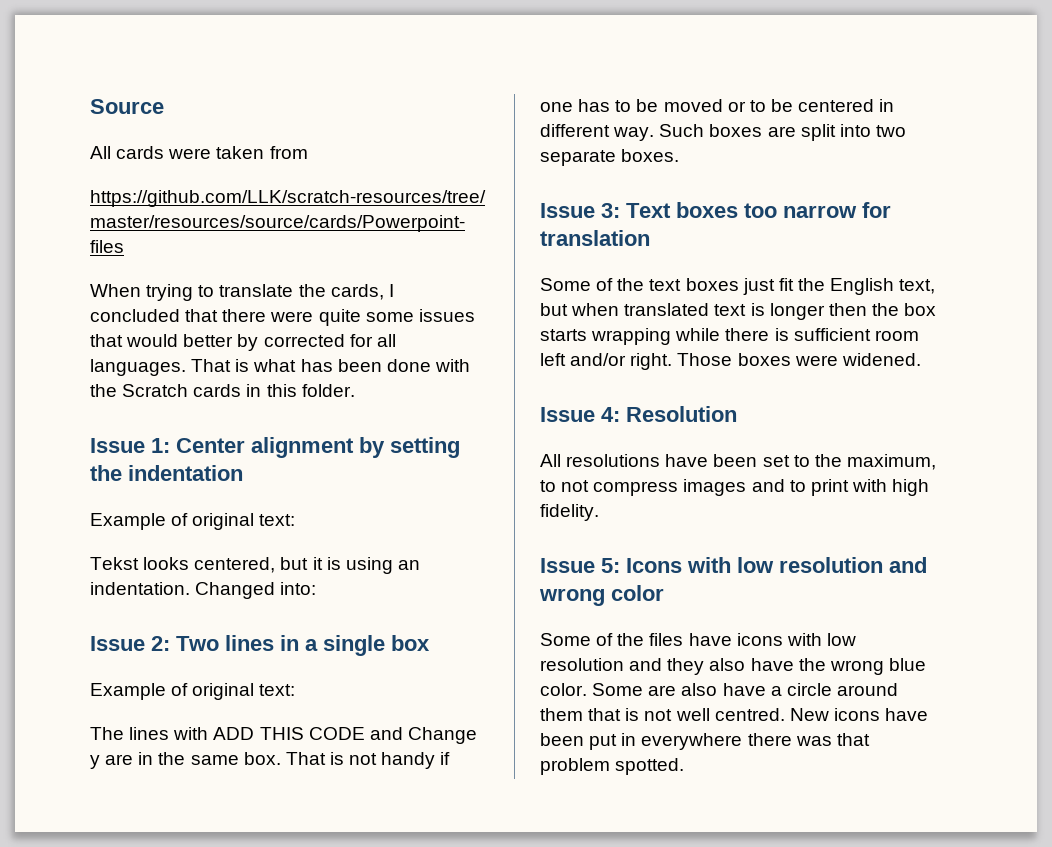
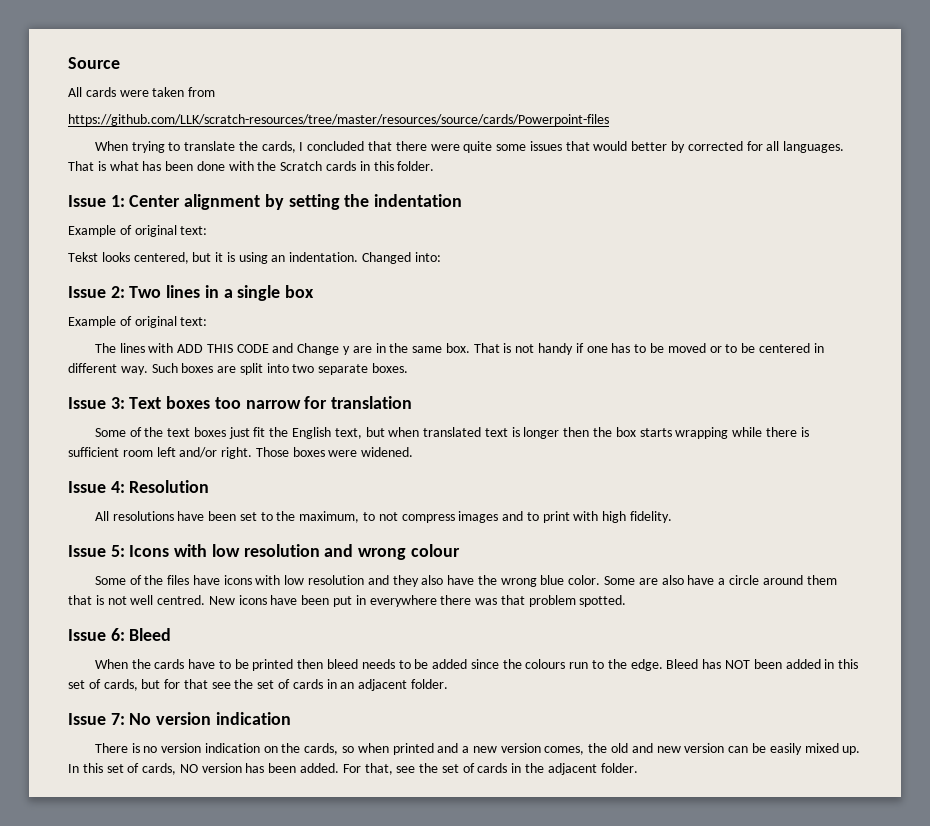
[611,585,664,601] color -> [410,544,460,557] colour
(685, 766) none -> [68,628,172,641] [94,659,859,671] [68,679,448,691] [68,712,291,725] [94,743,861,755] [68,763,638,775] // Issue 6: Bleed // When the cards have to be printed then bleed needs to be added since the colours run to the edge. Bleed has NOT been added in this set of cards, but for that see the set of cards in an adjacent folder. // Issue 7: No version indication // There is no version indication on the cards, so when printed and a new version comes, the old and new version can be easily mixed up. In this set of cards, NO version has been added. For that, see the set of cards in the adjacent folder.

